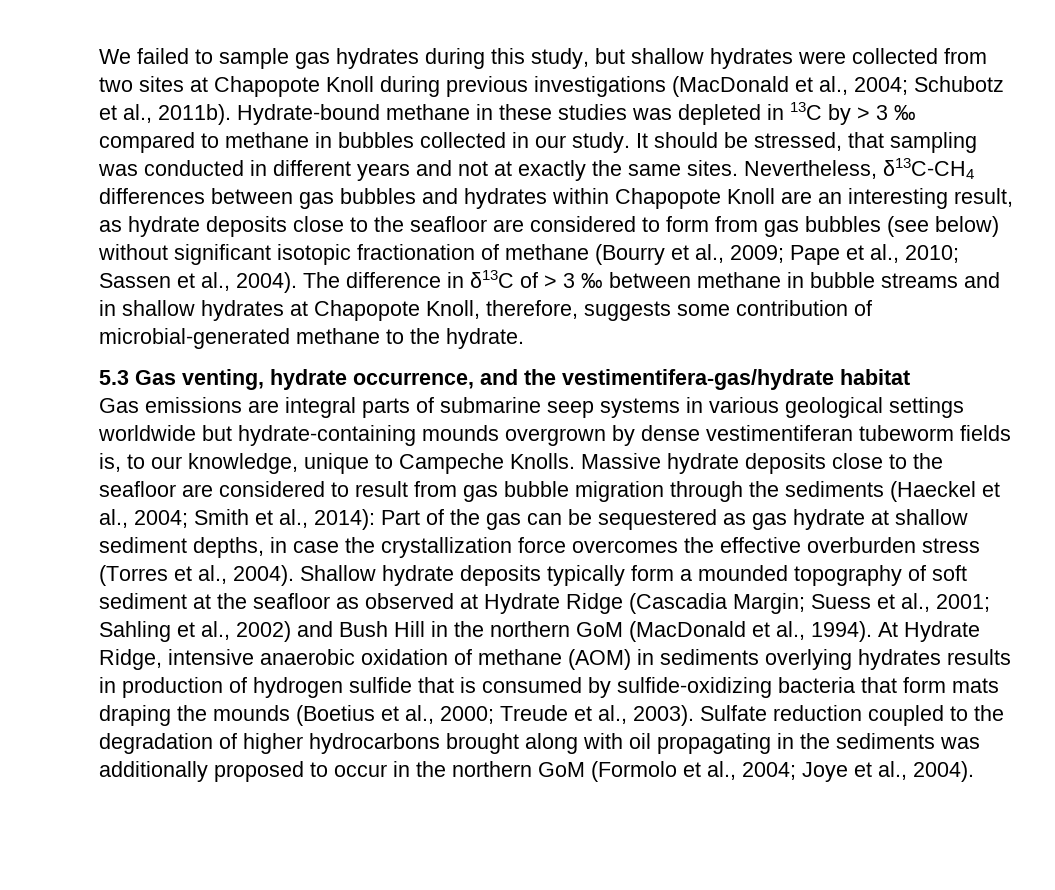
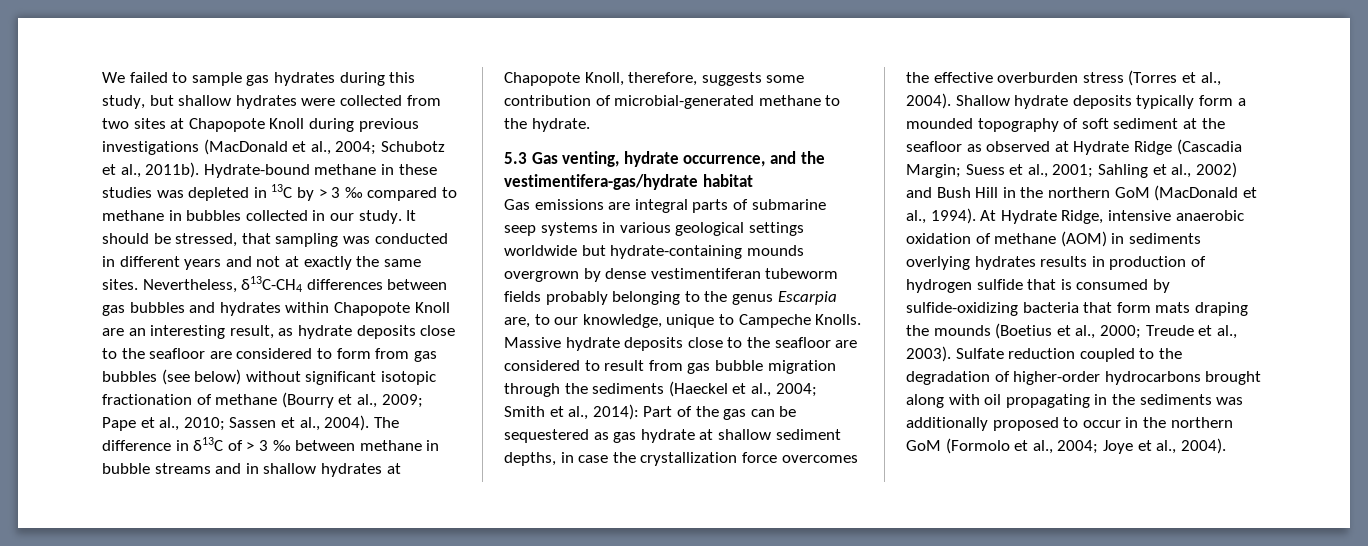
[99,453,121,472] is, -> [545,291,837,305] [504,317,530,328] probably belonging to the genus Escarpia are,
[243,733,303,754] higher -> [1013,371,1101,385] higher-order

